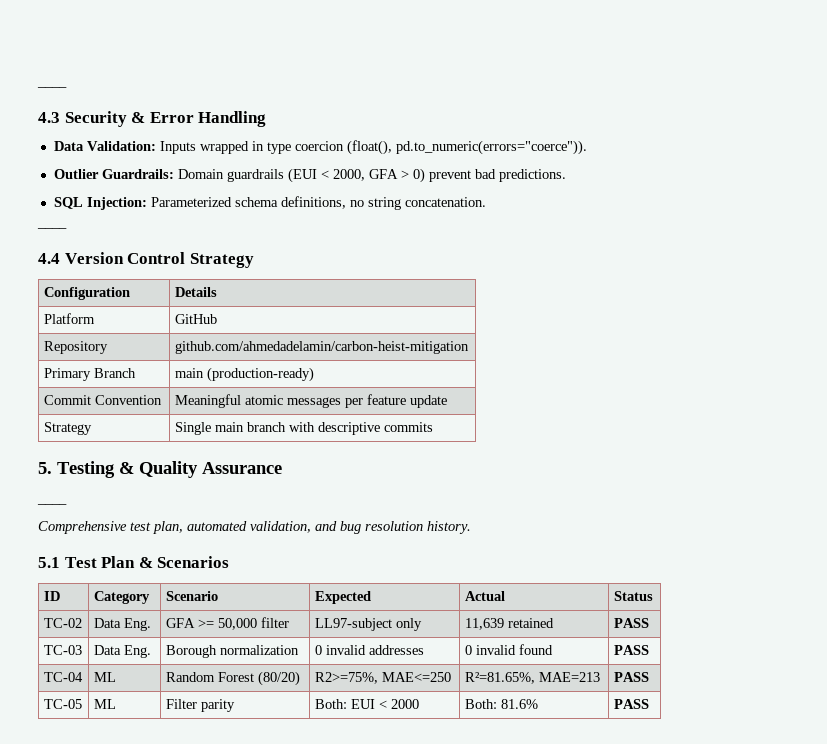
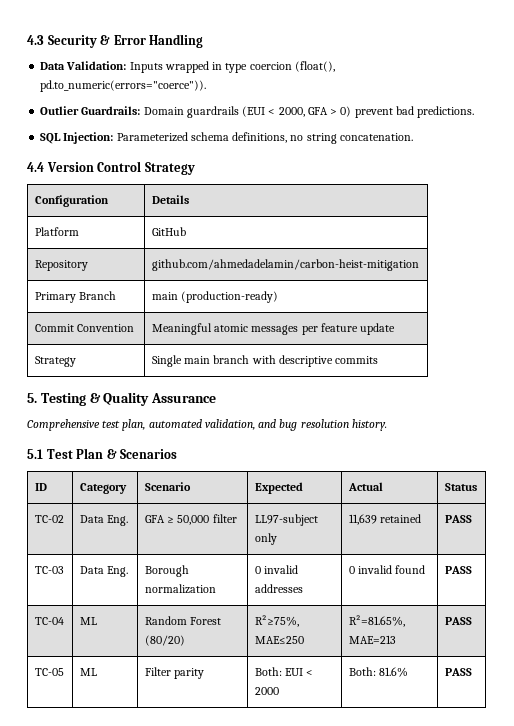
[37,86,67,88] ____ // -> (27, 40) none
[37,227,67,229] // ____ -> (413, 137) none
[37,503,67,505] // ____ -> (217, 398) none
[197,619,214,628] >= -> [167,516,175,523] ≥
[314,672,451,684] R2>=75%, MAE<=250 -> [254,615,299,627] [254,636,304,644] R²≥75%, MAE≤250

